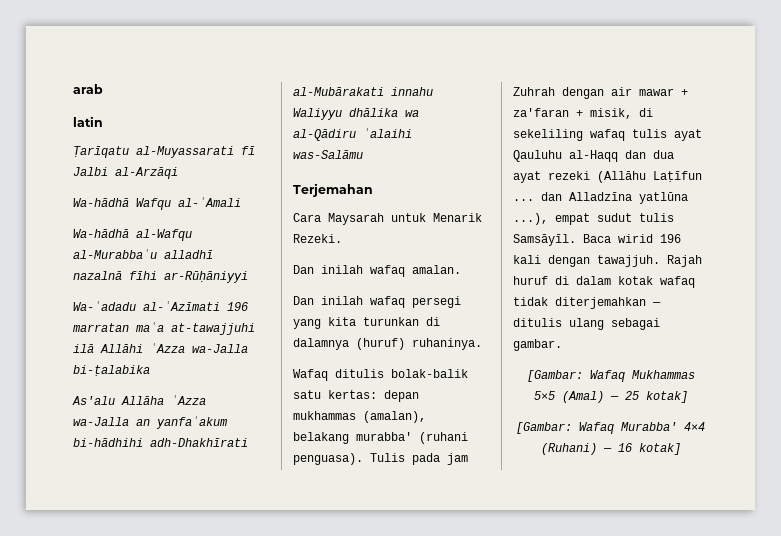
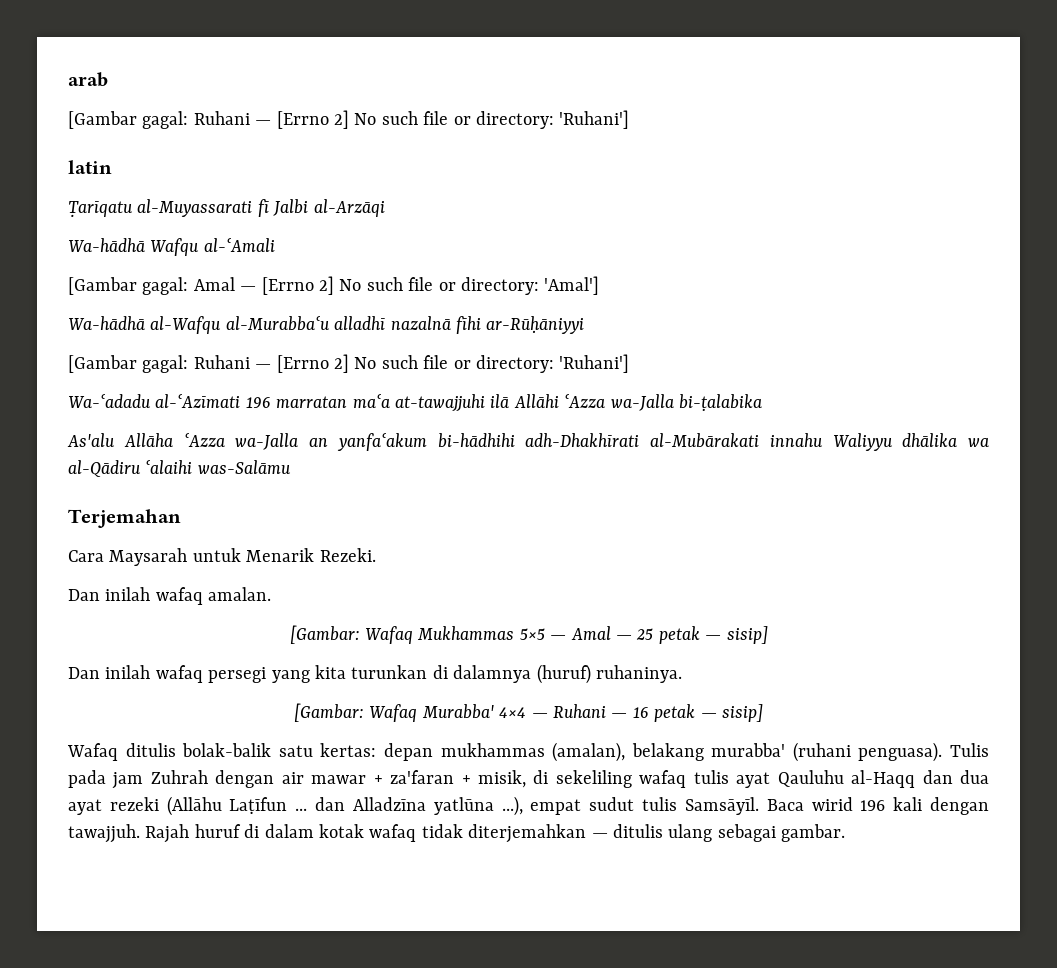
(103, 89) none -> [68,110,630,129] // [Gambar gagal: Ruhani — [Errno 2] No such file or directory: 'Ruhani']
(241, 202) none -> [68,276,600,295] // [Gambar gagal: Amal — [Errno 2] No such file or directory: 'Amal']
(248, 277) none -> [68,354,630,373] // [Gambar gagal: Ruhani — [Errno 2] No such file or directory: 'Ruhani']
(461, 269) none -> [289,625,768,644] // [Gambar: Wafaq Mukhammas 5×5 — Amal — 25 petak — sisip]
(482, 344) none -> [294,703,763,722] // [Gambar: Wafaq Murabba' 4×4 — Ruhani — 16 petak — sisip]
[526,370,695,382] [533,391,688,403] [516,422,705,434] [540,443,681,455] // [Gambar: Wafaq Mukhammas 5×5 (Amal) — 25 kotak] // [Gambar: Wafaq Murabba' 4×4 (Ruhani) — 16 kotak] -> (846, 833) none

